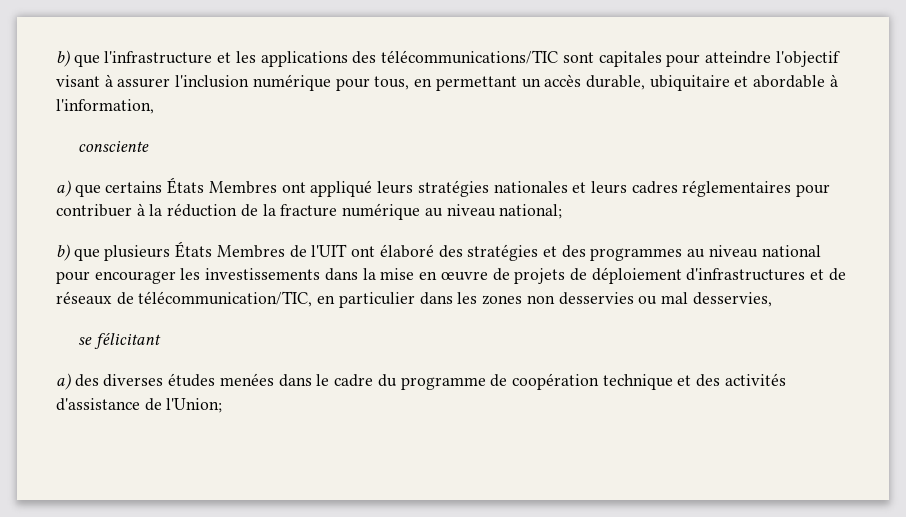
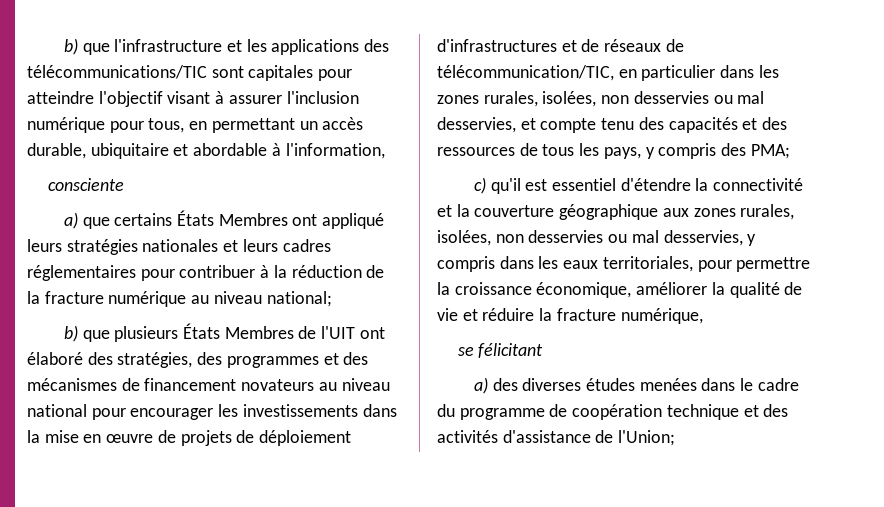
[467,244,683,261] stratégies et des programmes -> [117,352,369,368] [27,378,315,391] stratégies, des programmes et des mécanismes de financement novateurs
[526,292,772,307] non desservies ou mal desservies, -> [483,91,765,107] [437,117,788,133] [437,143,790,159] [473,177,804,194] [437,204,795,220] [437,230,757,246] [437,256,811,272] [437,282,803,298] [437,308,703,324] rurales, isolées, non desservies ou mal desservies, et compte tenu des capacités et des ressources de tous les pays, y compris des PMA; // c) qu'il est essentiel d'étendre la connectivité et la couverture géographique aux zones rurales, isolées, non desservies ou mal desservies, y compris dans les eaux territoriales, pour permettre la croissance économique, améliorer la qualité de vie et réduire la fracture numérique,

